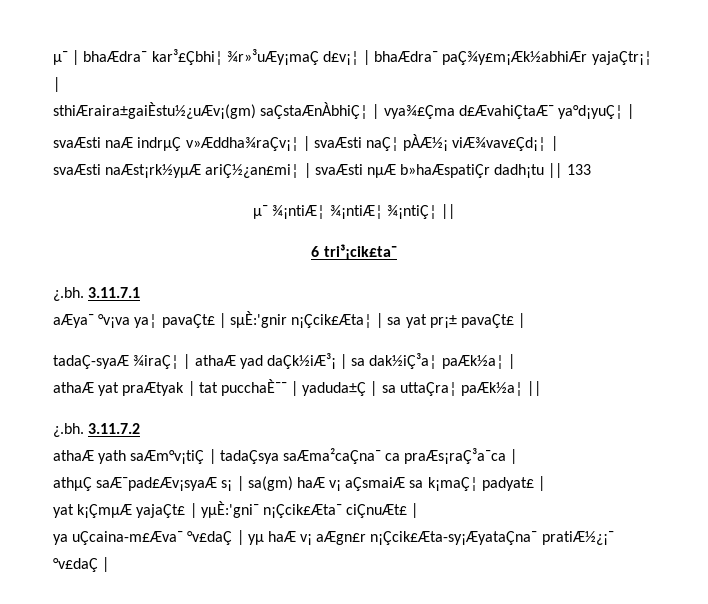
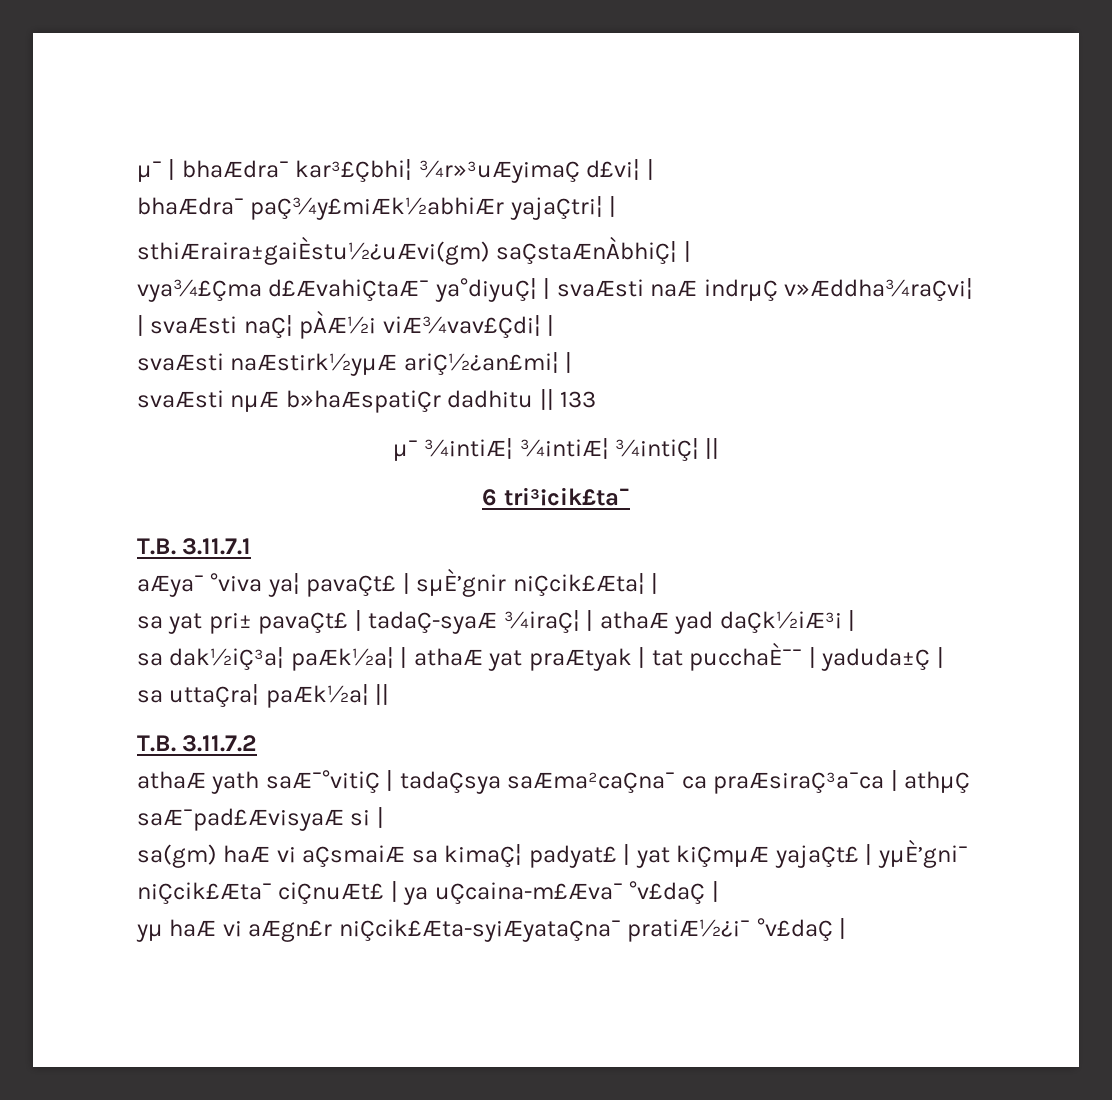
(371, 57) none -> (654, 169) //
(380, 111) none -> (691, 251) //
(635, 111) // -> (551, 288) none
(311, 170) none -> (573, 362) //
[53,287,84,301] ¿.bh. -> [137,538,176,555] T.B.
[229,311,287,328] sµÈ:'gnir -> [416,568,507,597] sµÈ’gnir
(384, 320) none -> (659, 583) //
(526, 320) // -> (362, 620) none
(348, 361) none -> (856, 620) //
(515, 361) // -> (408, 657) none
[53,423,84,437] ¿.bh. -> [137,735,176,752] T.B.
[130,450,205,464] saÆm°v¡tiÇ -> [265,770,380,794] saÆ¯°v¡tiÇ
(518, 456) // -> (898, 780) none
(244, 483) none -> (384, 817) //
(546, 483) // -> (631, 854) none
[200,501,259,518] yµÈ:'gni¯ -> [877,839,968,868] yµÈ’gni¯
(419, 510) // -> (398, 891) none
(244, 537) none -> (719, 891) //

